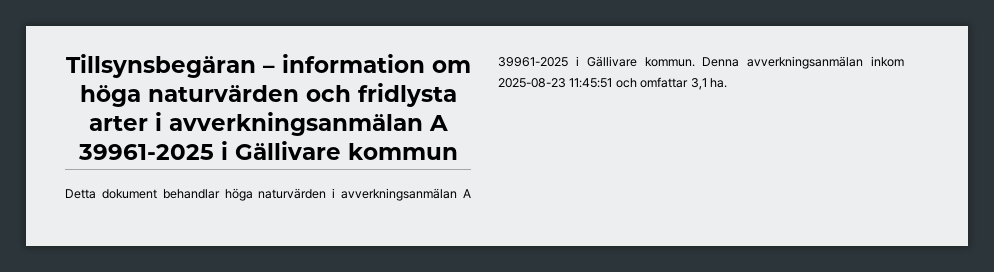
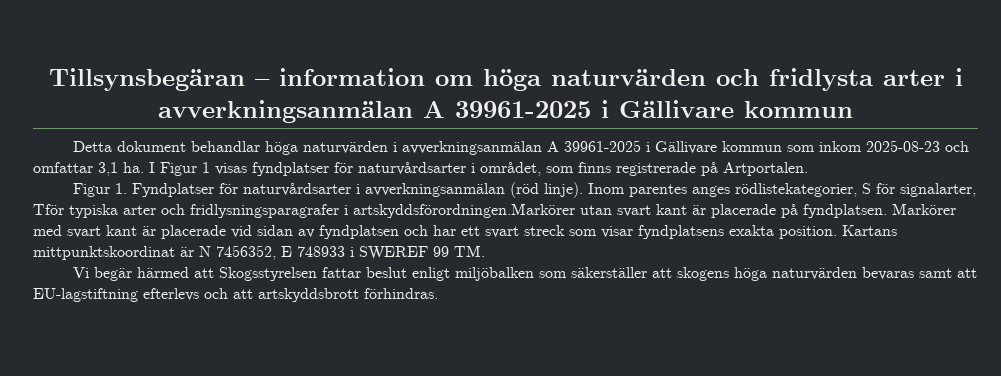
[644,56,864,69] kommun. Denna avverkningsanmälan -> [721,141,815,152] kommun som
[569,78,613,88] 11:45:51 -> (940, 146) none
(727, 83) none -> [149,162,808,176] [72,182,976,198] [33,203,956,218] [33,225,897,239] [33,245,485,260] [72,267,977,281] [33,288,438,302] I Figur 1 visas fyndplatser för naturvårdsarter i området, som finns registrerade på Artportalen. // Figur 1. Fyndplatser för naturvårdsarter i avverkningsanmälan (röd linje). Inom parentes anges rödlistekategorier, S för signalarter, Tför typiska arter och fridlysningsparagrafer i artskyddsförordningen.Markörer utan svart kant är placerade på fyndplatsen. Markörer med svart kant är placerade vid sidan av fyndplatsen och har ett svart streck som visar fyndplatsens exakta position. Kartans mittpunktskoordinat är N 7456352, E 748933 i SWEREF 99 TM. // Vi begär härmed att Skogsstyrelsen fattar beslut enligt miljöbalken som säkerställer att skogens höga naturvärden bevaras samt att EU-lagstiftning efterlevs och att artskyddsbrott förhindras.

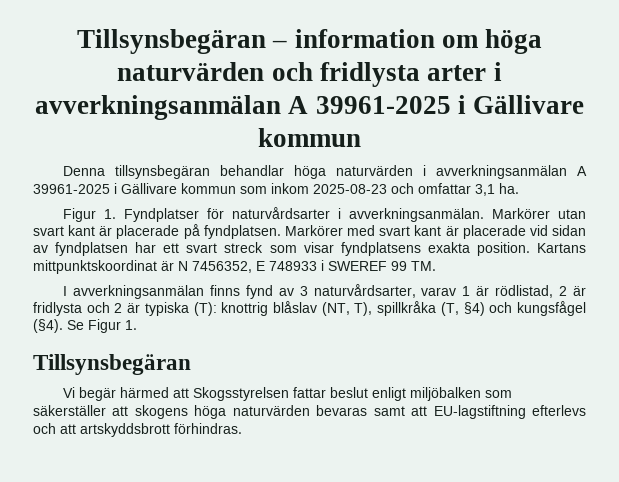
[72,141,186,152] Detta dokument -> [63,165,211,179] Denna tillsynsbegäran
[149,162,808,176] I Figur 1 visas fyndplatser för naturvårdsarter i området, som finns registrerade på Artportalen. -> (519, 188) none
[364,182,976,198] [33,203,575,218] avverkningsanmälan (röd linje). Inom parentes anges rödlistekategorier, S för signalarter, Tför typiska arter och fridlysningsparagrafer i artskyddsförordningen.Markörer -> [349,208,551,222] avverkningsanmälan. Markörer
[404,225,428,236] och -> (129, 249) none
(485, 251) none -> [63,284,586,299] [33,301,586,316] [33,319,137,333] [33,354,191,375] // I avverkningsanmälan finns fynd av 3 naturvårdsarter, varav 1 är rödlistad, 2 är fridlysta och 2 är typiska (T): knottrig blåslav (NT, T), spillkråka (T, §4) och kungsfågel (§4). Se Figur 1. // Tillsynsbegäran

